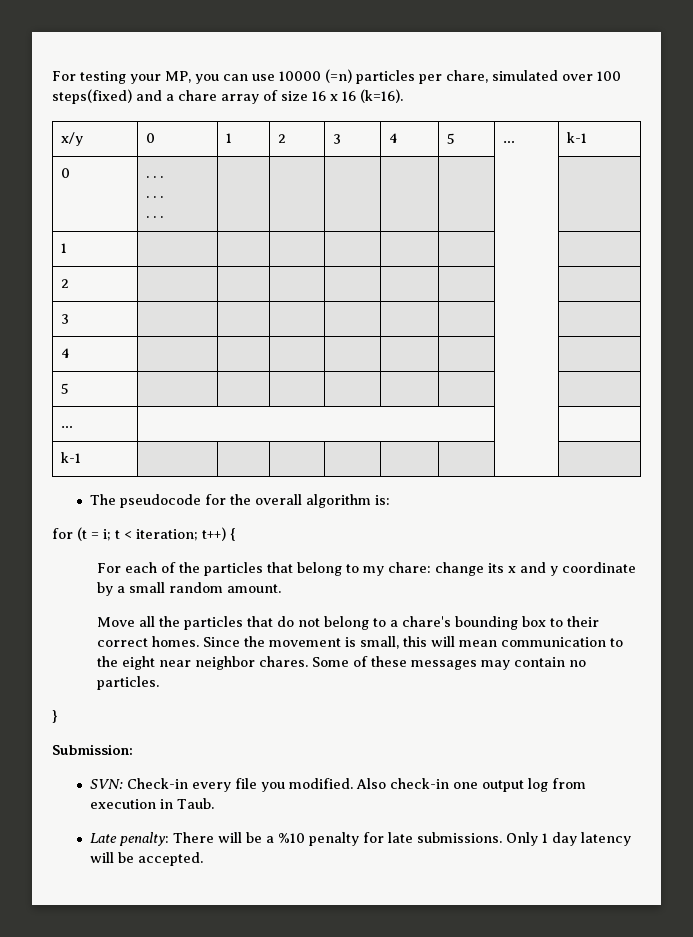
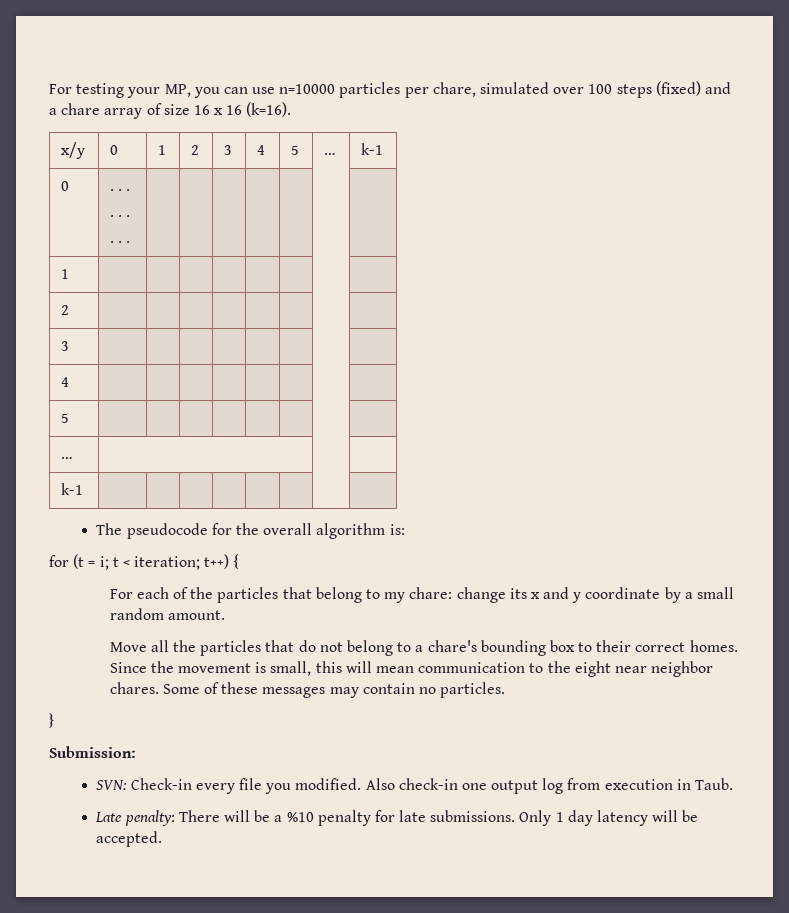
[279,69,352,83] 10000 (=n) -> [279,84,336,94] n=10000
[52,89,132,104] steps(fixed) -> [616,81,701,98] steps (fixed)

